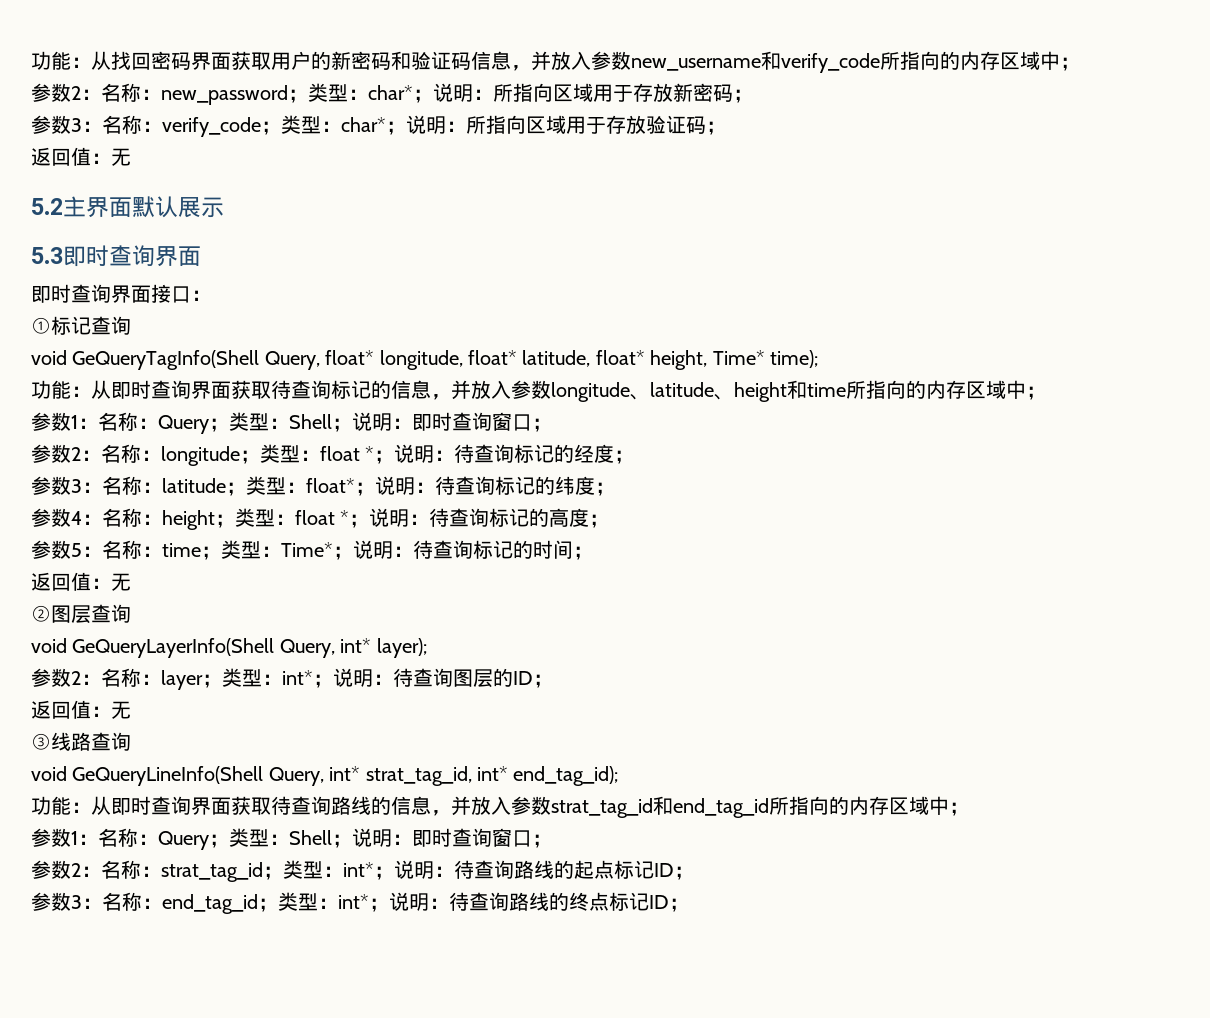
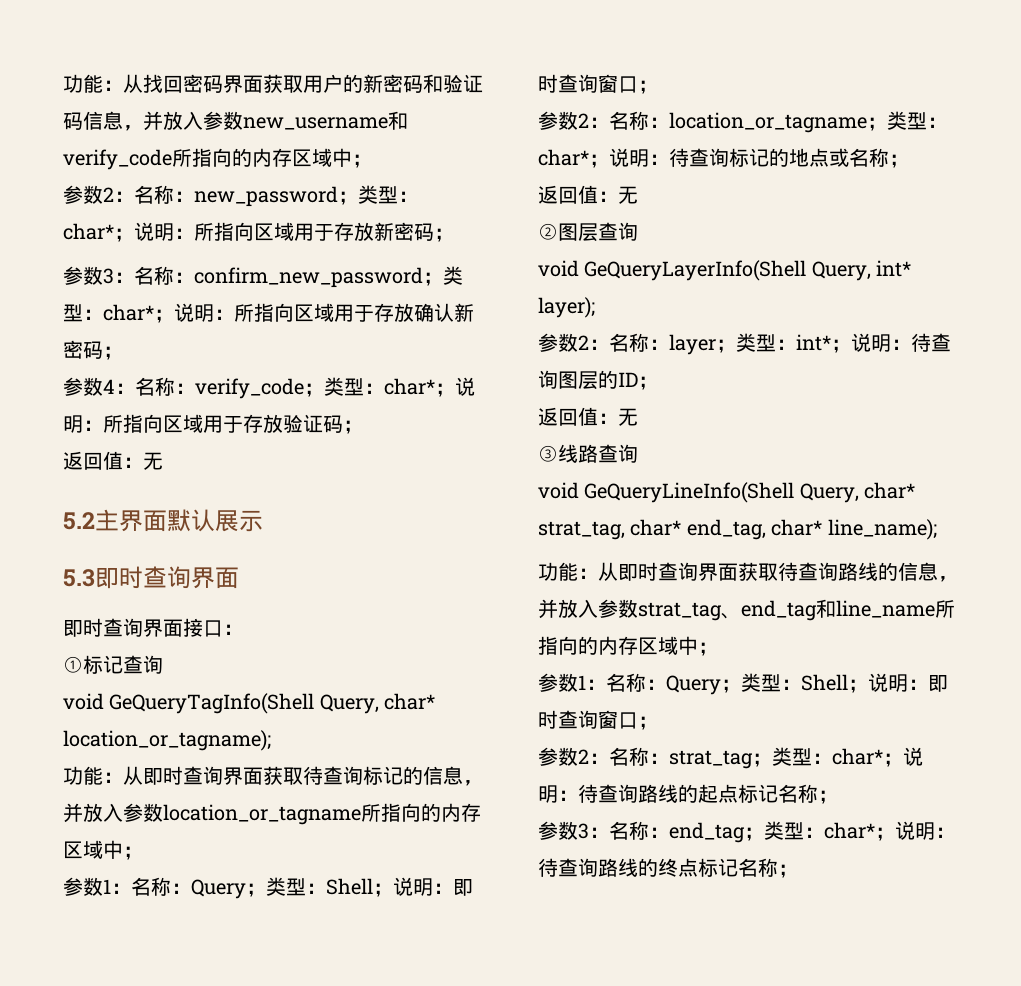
(162, 126) none -> [194,266,463,288] [63,303,474,323] [63,340,123,360] [63,377,195,396] confirm_new_password；类型：char*；说明：所指向区域用于存放确认新密码； // 参数4：名称：
[325,350,818,370] float* longitude, float* latitude, float* height, Time* time); -> [384,693,436,710] [63,730,271,751] char* location_or_tagname);
[551,380,846,402] longitude、latitude、height和time -> [163,804,361,825] location_or_tagname
[161,444,635,466] [31,476,615,496] [31,508,610,530] [31,540,573,560] longitude；类型：float *；说明：待查询标记的经度； // 参数3：名称：latitude；类型：float*；说明：待查询标记的纬度； // 参数4：名称：height；类型：float *；说明：待查询标记的高度； // 参数5：名称：time；类型：Time*；说明：待查询标记的时间 -> [669,111,947,133] [538,148,889,168] location_or_tagname；类型：char*；说明：待查询标记的地点或名称
[329,766,619,786] int* strat_tag_id, int* end_tag_id); -> [864,482,916,499] [538,519,937,540] char* strat_tag, char* end_tag, char* line_name);
[551,796,769,818] strat_tag_id和end_tag_id -> [638,599,935,621] strat_tag、end_tag和line_name
[161,860,374,882] strat_tag_id；类型：int* -> [669,747,883,769] strat_tag；类型：char*
[654,863,694,880] [31,892,369,914] ID； // 参数3：名称：end_tag_id；类型：int* -> [778,784,838,804] [538,821,875,843] 名称； // 参数3：名称：end_tag；类型：char*
[649,895,669,909] ID -> [738,858,778,877] 名称

